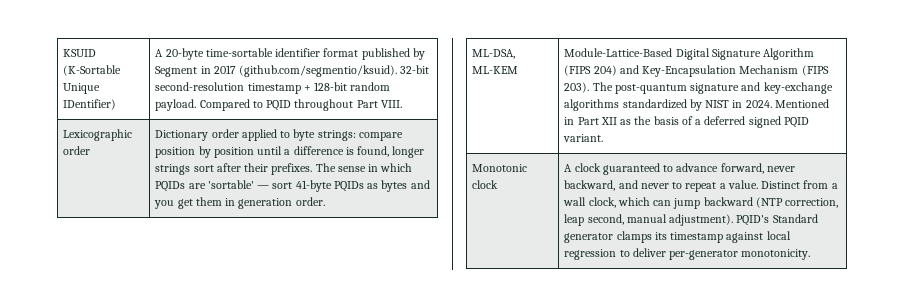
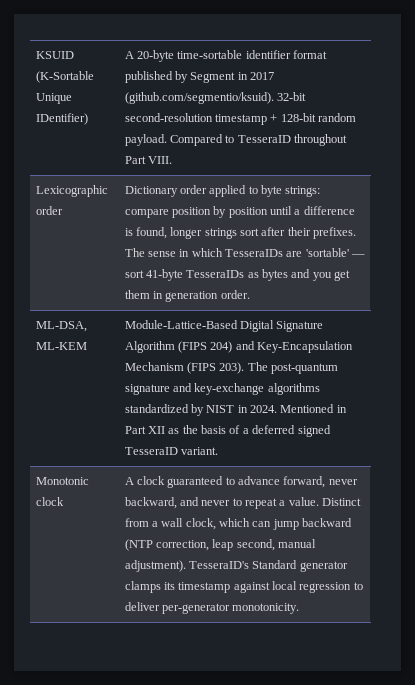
[266,100,292,111] PQID -> [237,135,291,143] TesseraID
[155,181,186,192] PQIDs -> [225,249,284,257] TesseraIDs
[333,181,364,192] PQIDs -> [186,270,245,278] TesseraIDs
[783,117,809,128] PQID -> [124,447,178,455] TesseraID
[736,215,770,226] PQID's -> [188,561,249,569] TesseraID's

